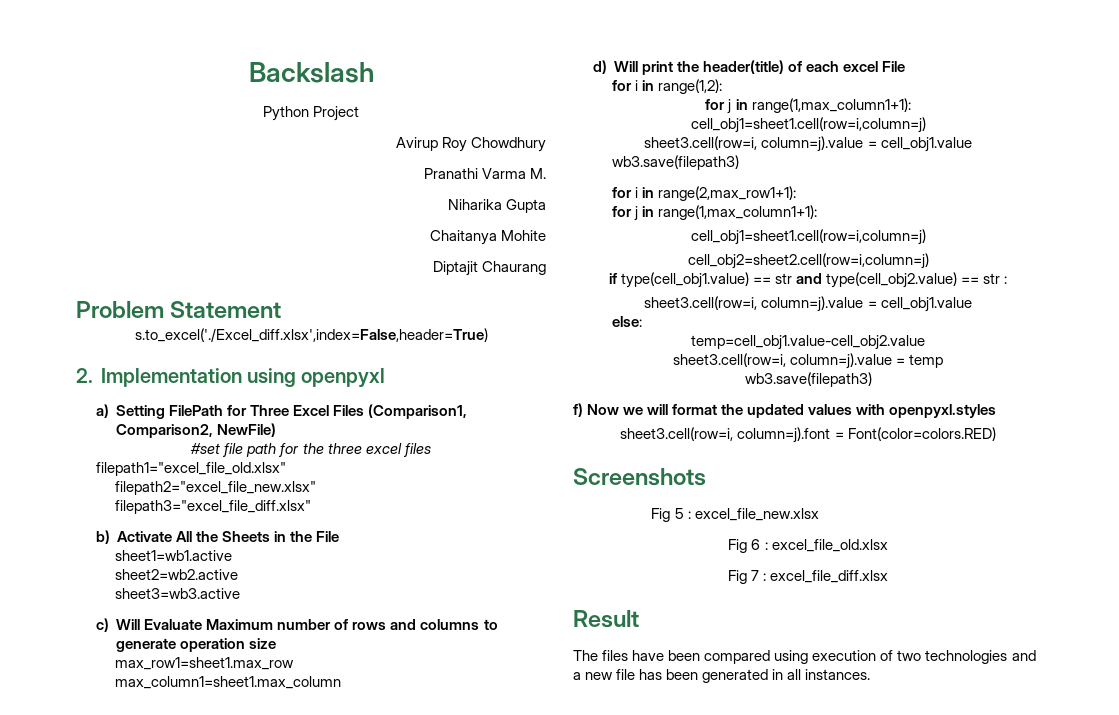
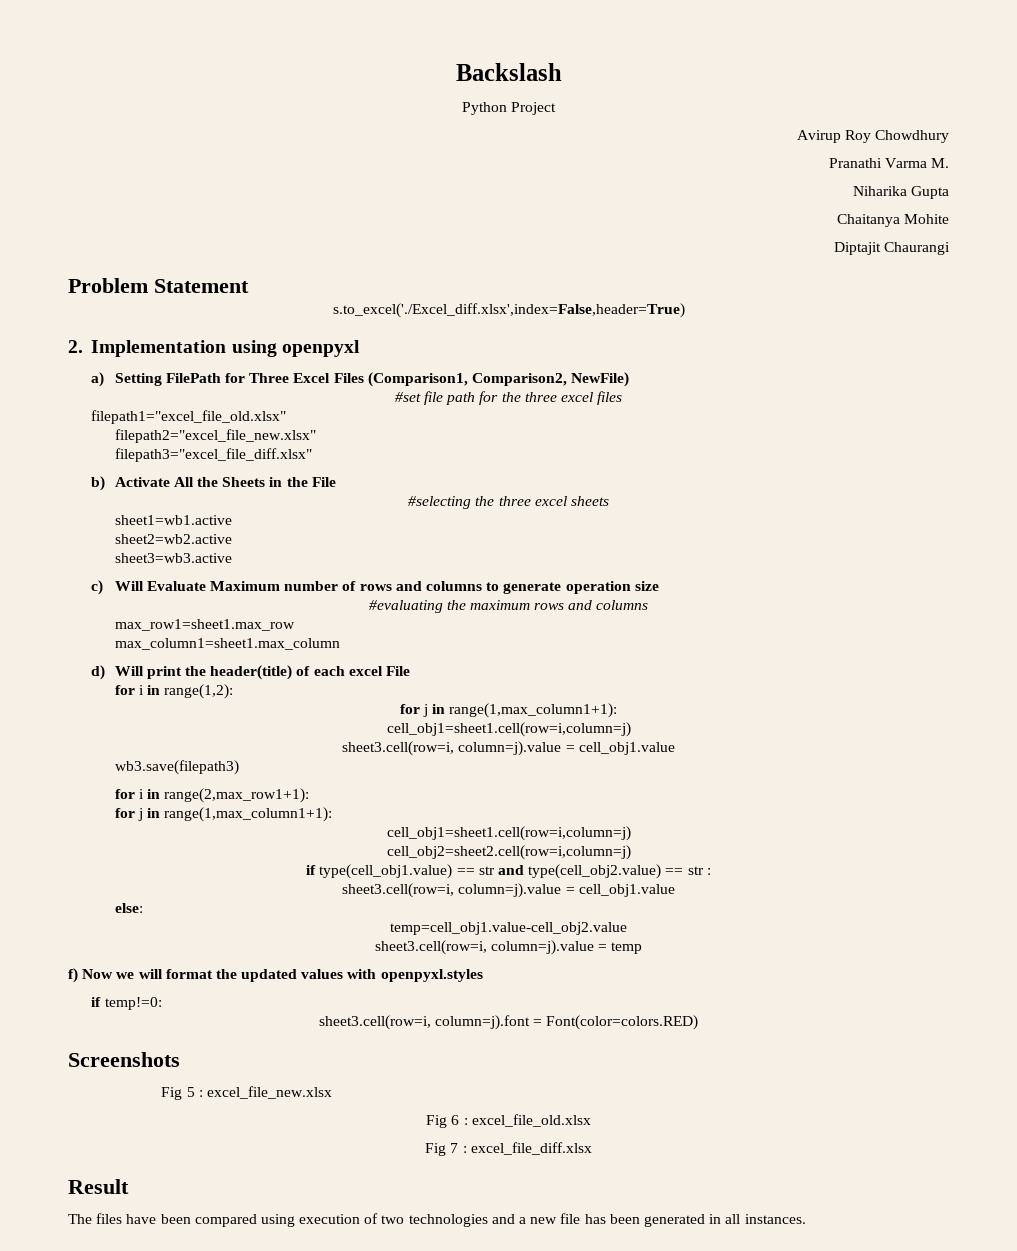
[482,261,546,275] Chaurang -> [884,242,950,255] Chaurangi
(340, 536) none -> [408,496,609,509] // #selecting the three excel sheets
(277, 643) none -> [368,600,649,613] // #evaluating the maximum rows and columns
[744,372,872,387] // wb3.save(filepath3) -> (643, 948) none
(997, 411) none -> [91,997,162,1010] // if temp!=0:

